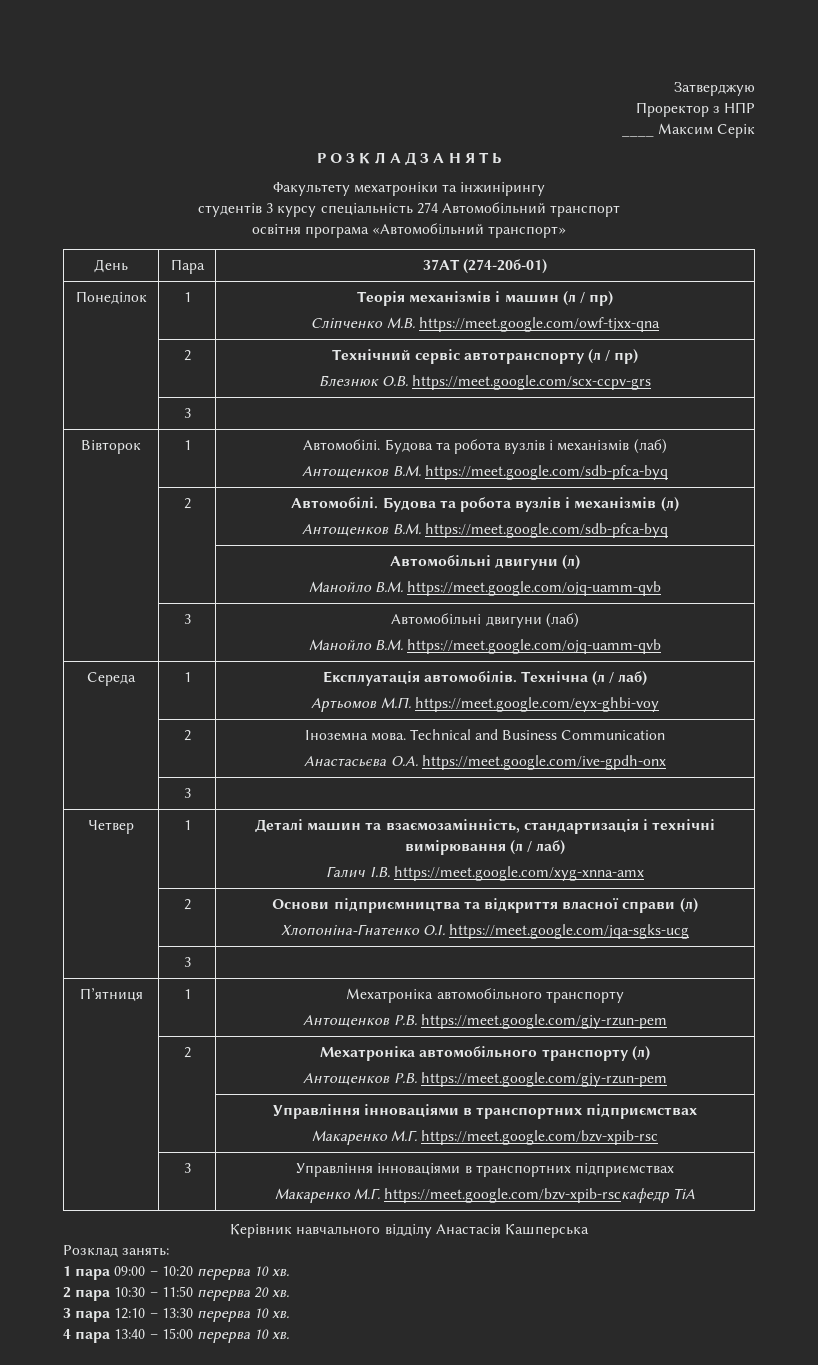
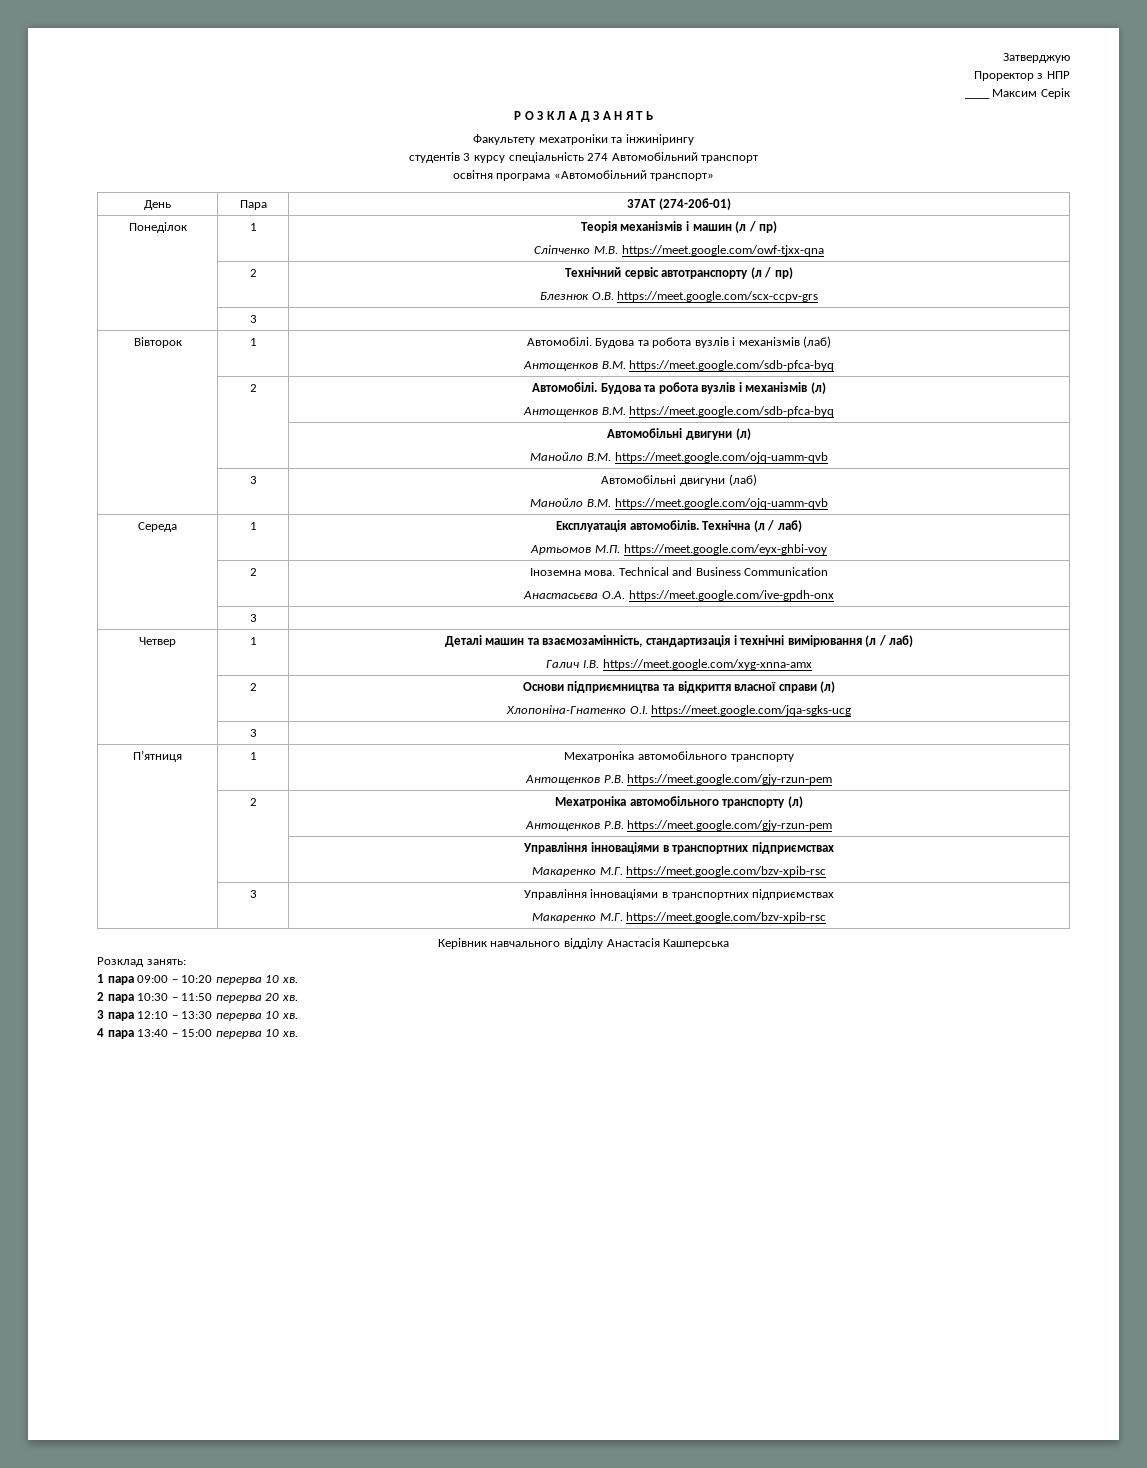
[384,1188,696,1203] https://meet.google.com/bzv-xpib-rscкафедр ТіА -> [626,912,827,923] https://meet.google.com/bzv-xpib-rsc

